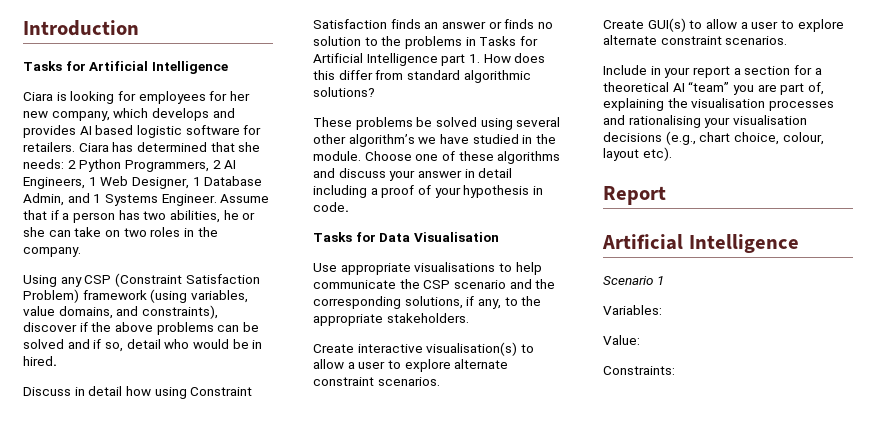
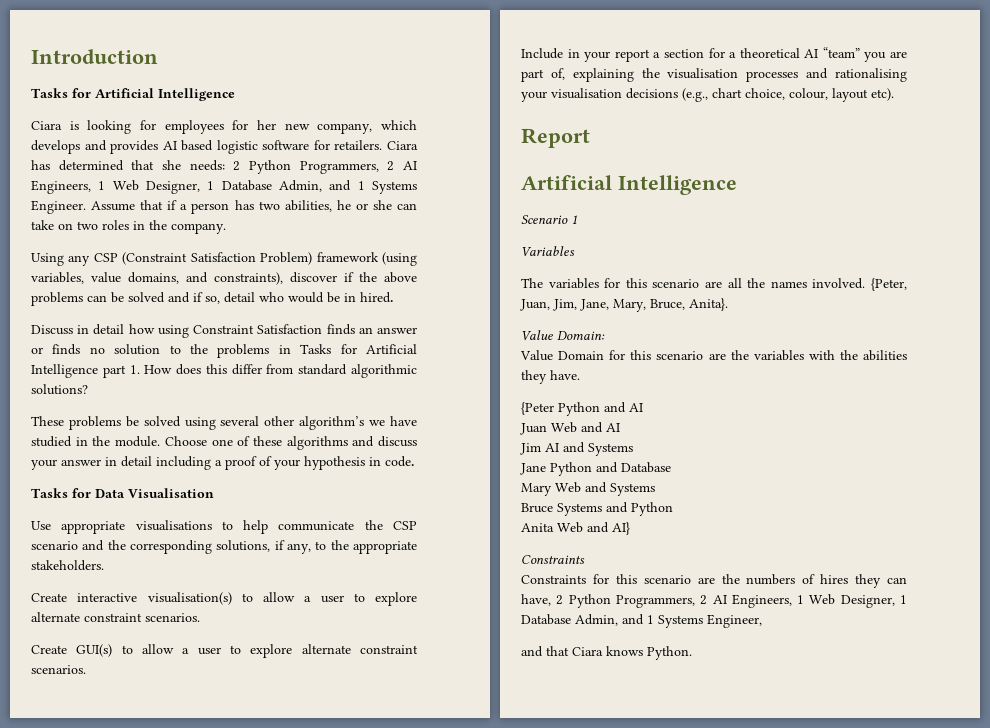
[603,305,662,315] [603,335,640,345] [603,366,675,375] Variables: // Value: // Constraints: -> [521,246,575,257] [521,278,907,291] [520,298,728,312] [521,330,605,341] [520,350,907,361] [521,370,580,384] [521,402,643,416] [520,422,620,435] [520,442,633,456] [520,462,671,476] [521,482,655,496] [521,502,673,516] [521,522,630,535] [521,555,585,564] [521,574,907,588] [521,594,907,608] [521,614,762,628] [521,646,692,660] Variables // The variables for this scenario are all the names involved. {Peter, Juan, Jim, Jane, Mary, Bruce, Anita}. // Value Domain: // Value Domain for this scenario are the variables with the abilities they have. // {Peter Python and AI // Juan Web and AI // Jim AI and Systems // Jane Python and Database // Mary Web and Systems // Bruce Systems and Python // Anita Web and AI} // Constraints // Constraints for this scenario are the numbers of hires they can have, 2 Python Programmers, 2 AI Engineers, 1 Web Designer, 1 Database Admin, and 1 Systems Engineer, // and that Ciara knows Python.

